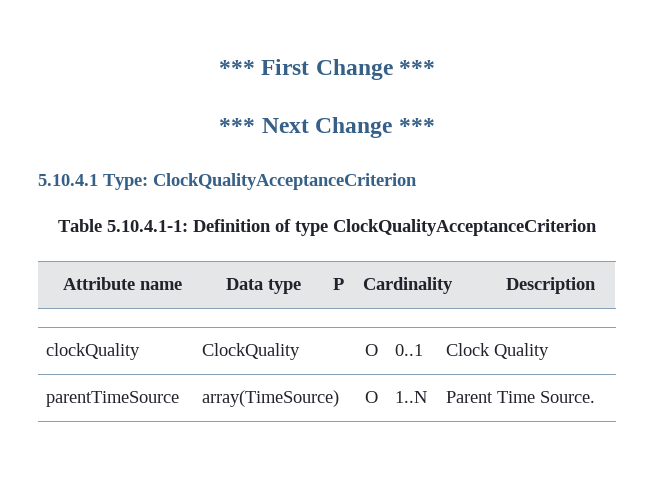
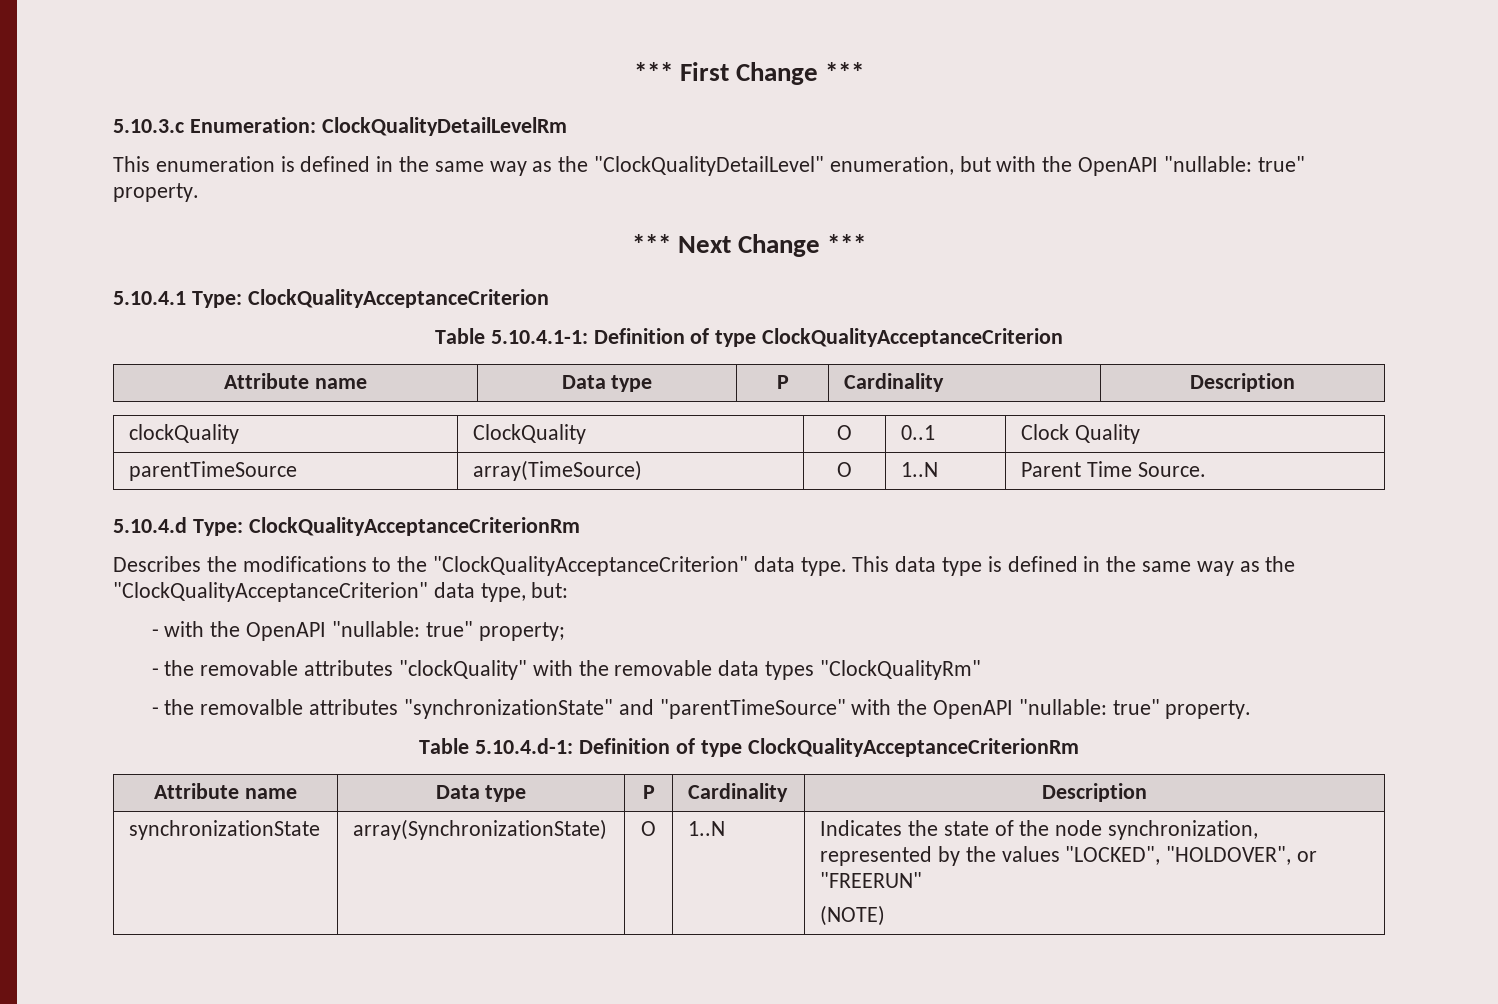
(436, 67) none -> [113,117,567,136] [113,156,1305,176] [113,183,199,202] // 5.10.3.c Enumeration: ClockQualityDetailLevelRm // This enumeration is defined in the same way as the "ClockQualityDetailLevel" enumeration, but with the OpenAPI "nullable: true" property.
(596, 397) none -> [113,517,580,536] [113,556,1296,576] [113,582,569,602] [151,621,565,641] [151,660,981,680] [151,699,1252,719] [419,738,1079,757] [154,783,297,799] [435,785,527,802] [642,785,655,799] [688,783,789,802] [1042,783,1147,802] [129,820,321,840] [353,819,608,840] [641,821,656,836] [688,821,726,836] [820,820,1258,840] [820,846,1317,866] [820,872,923,888] [820,905,886,926] // 5.10.4.d Type: ClockQualityAcceptanceCriterionRm // Describes the modifications to the "ClockQualityAcceptanceCriterion" data type. This data type is defined in the same way as the "ClockQualityAcceptanceCriterion" data type, but: // - with the OpenAPI "nullable: true" property; // - the removable attributes "clockQuality" with the removable data types "ClockQualityRm" // - the removalble attributes "synchronizationState" and "parentTimeSource" with the OpenAPI "nullable: true" property. // Table 5.10.4.d-1: Definition of type ClockQualityAcceptanceCriterionRm // Attribute name | Data type | P | Cardinality | Description // synchronizationState | array(SynchronizationState) | O | 1..N | Indicates the state of the node synchronization, represented by the values "LOCKED", "HOLDOVER", or "FREERUN" // (NOTE)

